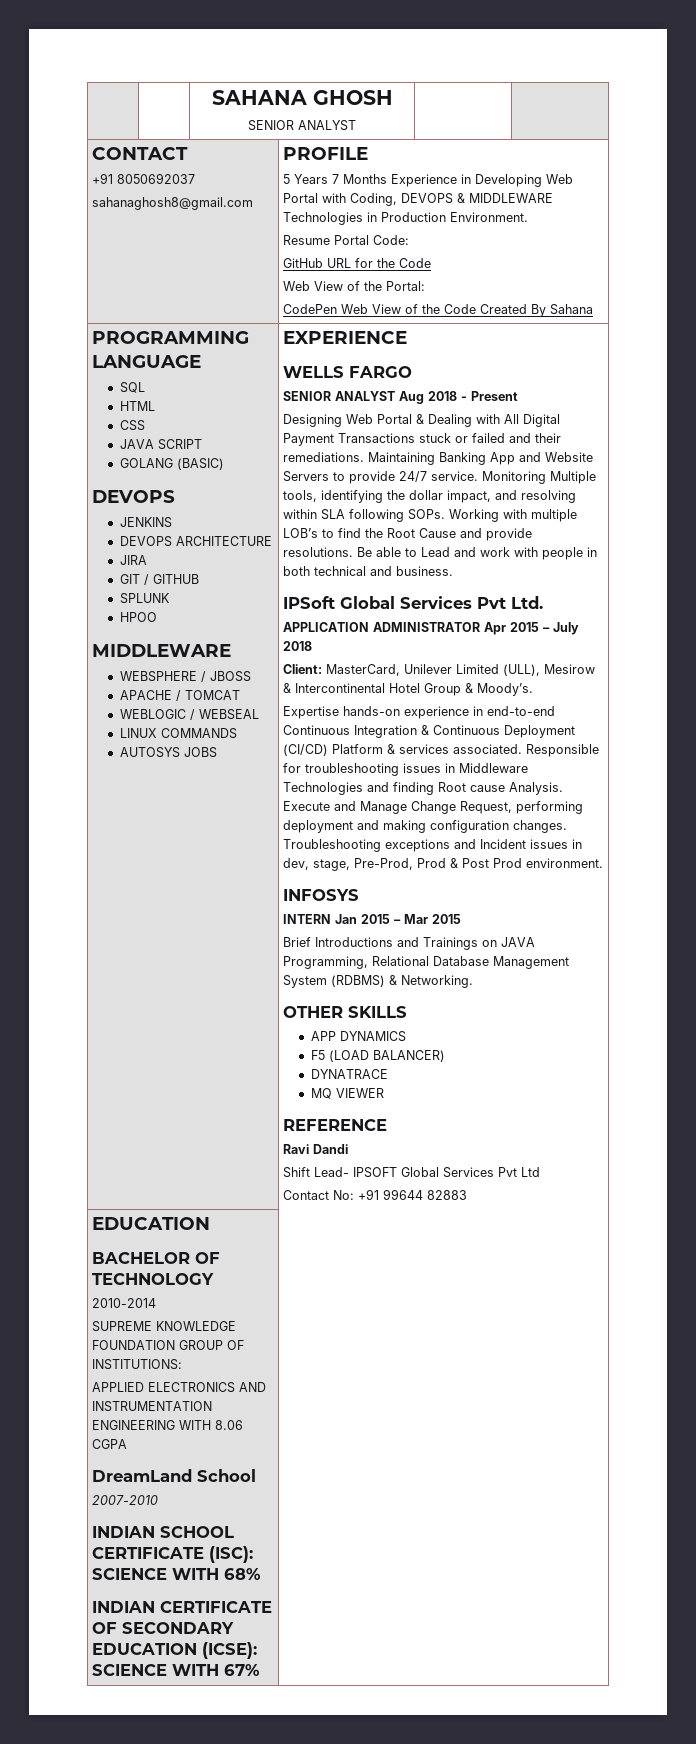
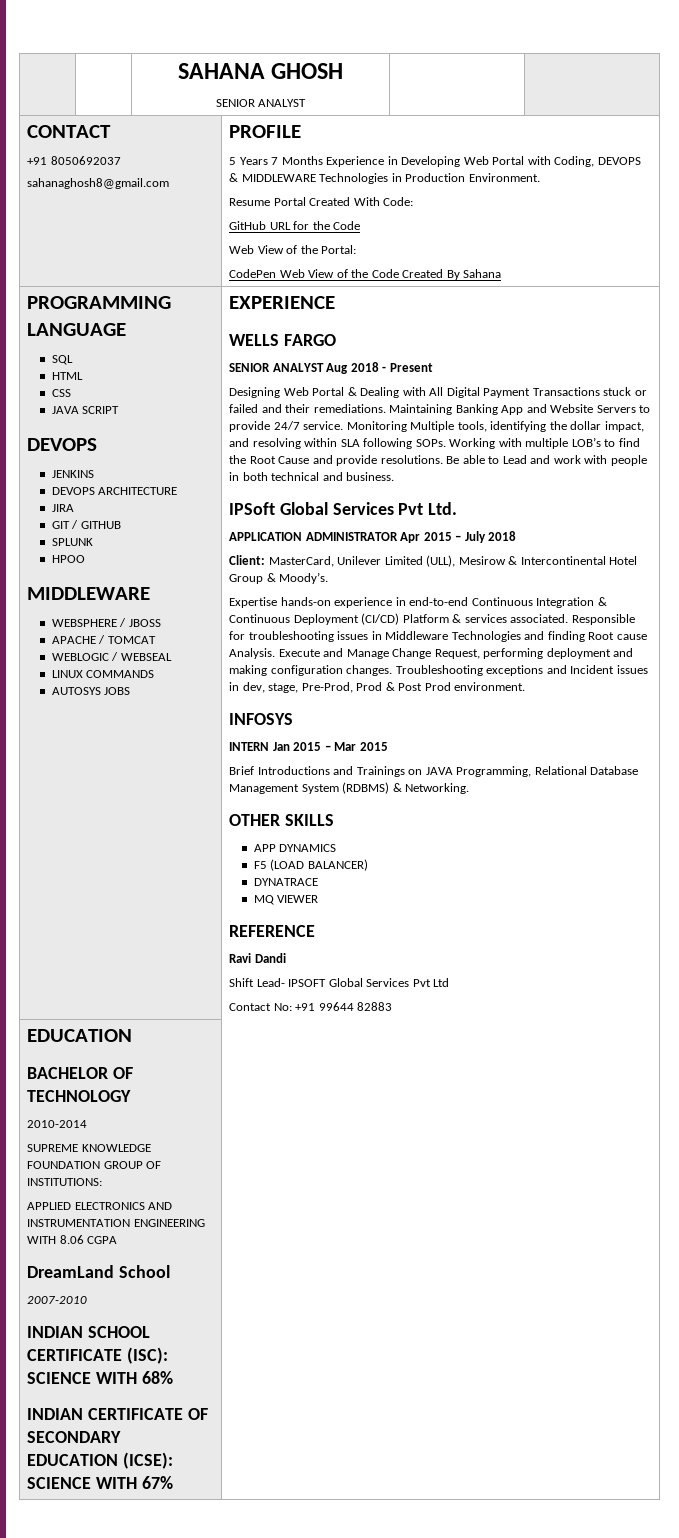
(370, 240) none -> [309,197,380,206] Created With
[119,458,224,470] // GOLANG (BASIC) -> (120, 410) none

